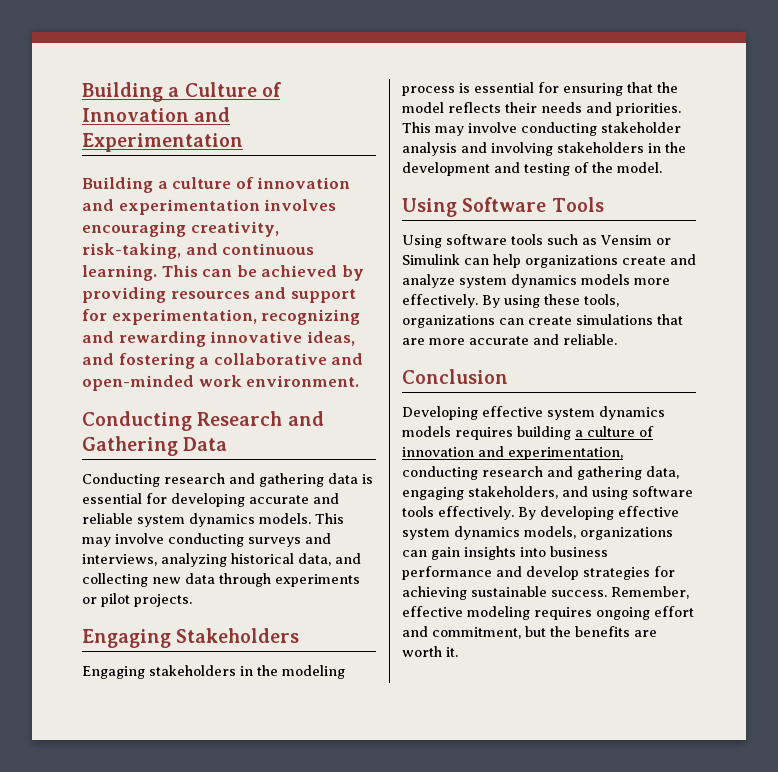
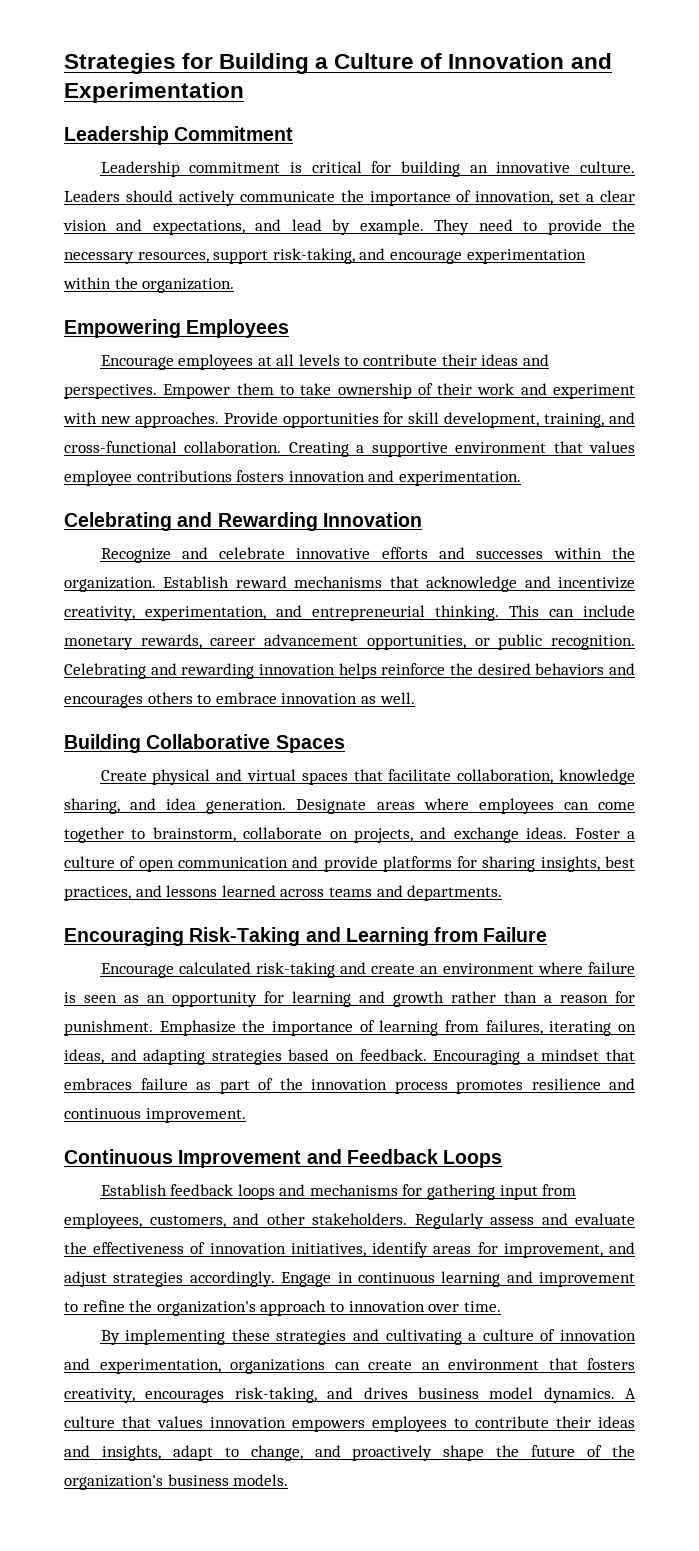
(82, 92) none -> [64,53,214,74] Strategies for
[82,177,351,193] [82,199,337,215] [82,221,279,237] [82,243,315,259] [82,265,364,281] [82,287,356,303] [82,309,361,325] [82,331,355,347] [82,353,364,369] [82,375,360,391] [82,411,324,431] [82,436,228,456] [82,473,373,487] [82,493,339,507] [82,513,344,527] [82,533,331,547] [82,553,361,567] [82,573,360,587] [82,593,192,607] [82,628,300,648] [82,665,345,679] [402,82,678,96] [402,102,681,116] [402,122,681,136] [402,142,686,156] [402,162,662,176] [402,197,604,217] [402,234,671,248] [402,254,696,268] [402,274,670,288] [402,294,619,308] [402,314,683,328] [402,334,617,345] [402,369,508,384] [402,406,665,420] [402,426,571,440] Building a culture of innovation and experimentation involves encouraging creativity, risk-taking, and continuous learning. This can be achieved by providing resources and support for experimentation, recognizing and rewarding innovative ideas, and fostering a collaborative and open-minded work environment. // Conducting Research and Gathering Data // Conducting research and gathering data is essential for developing accurate and reliable system dynamics models. This may involve conducting surveys and interviews, analyzing historical data, and collecting new data through experiments or pilot projects. // Engaging Stakeholders // Engaging stakeholders in the modeling process is essential for ensuring that the model reflects their needs and priorities. This may involve conducting stakeholder analysis and involving stakeholders in the development and testing of the model. // Using Software Tools // Using software tools such as Vensim or Simulink can help organizations create and analyze system dynamics models more effectively. By using these tools, organizations can create simulations that are more accurate and reliable. // Conclusion // Developing effective system dynamics models requires building -> [64,126,294,145] [100,161,635,177] [64,190,635,206] [63,219,635,235] [64,248,586,264] [63,277,235,293] [64,319,290,338] [100,354,549,370] [64,383,636,399] [63,412,635,428] [64,441,636,457] [64,470,521,486] [64,512,422,531] [100,547,635,563] [64,576,635,592] [64,605,635,621] [64,634,635,650] [64,663,636,679] [64,692,415,708] [64,734,345,753] [100,769,635,785] [64,798,635,814] [64,827,635,843] [64,856,635,872] [64,885,503,901] [64,927,548,946] [100,962,635,978] [64,991,635,1007] [64,1020,637,1036] [64,1049,636,1065] [64,1078,635,1094] [64,1108,246,1123] [64,1149,503,1168] [100,1184,577,1200] [64,1213,635,1229] [64,1242,635,1258] [64,1271,635,1287] [64,1300,501,1316] [100,1329,462,1345] Leadership Commitment // Leadership commitment is critical for building an innovative culture. Leaders should actively communicate the importance of innovation, set a clear vision and expectations, and lead by example. They need to provide the necessary resources, support risk-taking, and encourage experimentation within the organization. // Empowering Employees // Encourage employees at all levels to contribute their ideas and perspectives. Empower them to take ownership of their work and experiment with new approaches. Provide opportunities for skill development, training, and cross-functional collaboration. Creating a supportive environment that values employee contributions fosters innovation and experimentation. // Celebrating and Rewarding Innovation // Recognize and celebrate innovative efforts and successes within the organization. Establish reward mechanisms that acknowledge and incentivize creativity, experimentation, and entrepreneurial thinking. This can include monetary rewards, career advancement opportunities, or public recognition. Celebrating and rewarding innovation helps reinforce the desired behaviors and encourages others to embrace innovation as well. // Building Collaborative Spaces // Create physical and virtual spaces that facilitate collaboration, knowledge sharing, and idea generation. Designate areas where employees can come together to brainstorm, collaborate on projects, and exchange ideas. Foster a culture of open communication and provide platforms for sharing insights, best practices, and lessons learned across teams and departments. // Encouraging Risk-Taking and Learning from Failure // Encourage calculated risk-taking and create an environment where failure is seen as an opportunity for learning and growth rather than a reason for punishment. Emphasize the importance of learning from failures, iterating on ideas, and adapting strategies based on feedback. Encouraging a mindset that embraces failure as part of the innovation process promotes resilience and continuous improvement. // Continuous Improvement and Feedback Loops // Establish feedback loops and mechanisms for gathering input from employees, customers, and other stakeholders. Regularly assess and evaluate the effectiveness of innovation initiatives, identify areas for improvement, and adjust strategies accordingly. Engage in continuous learning and improvement to refine the organization's approach to innovation over time. // By implementing these strategies and cultivating
[402,466,679,480] [402,486,693,500] [402,506,679,520] [402,526,673,540] [402,546,608,560] [402,566,675,580] [402,586,689,600] [402,606,694,620] [402,626,657,639] [402,646,458,657] conducting research and gathering data, engaging stakeholders, and using software tools effectively. By developing effective system dynamics models, organizations can gain insights into business performance and develop strategies for achieving sustainable success. Remember, effective modeling requires ongoing effort and commitment, but the benefits are worth it. -> [230,1358,635,1374] [64,1387,636,1403] [64,1416,635,1432] [64,1445,635,1461] [64,1474,289,1490] organizations can create an environment that fosters creativity, encourages risk-taking, and drives business model dynamics. A culture that values innovation empowers employees to contribute their ideas and insights, adapt to change, and proactively shape the future of the organization's business models.

